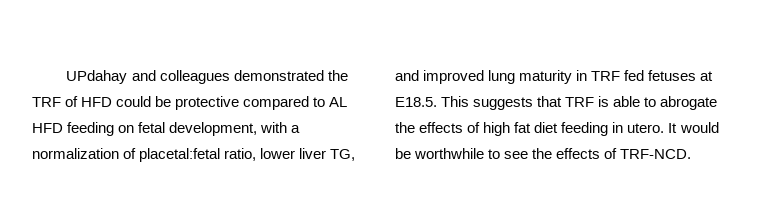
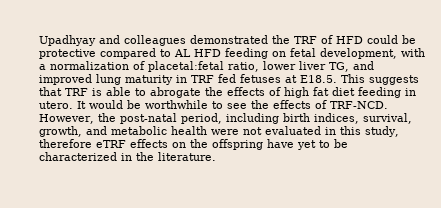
[66,70,128,84] UPdahay -> [39,35,96,46] Upadhyay
(692, 154) none -> [39,113,412,124] [39,126,399,137] [39,139,348,150] [39,152,216,161] However, the post-natal period, including birth indices, survival, growth, and metabolic health were not evaluated in this study, therefore eTRF effects on the offspring have yet to be characterized in the literature.

